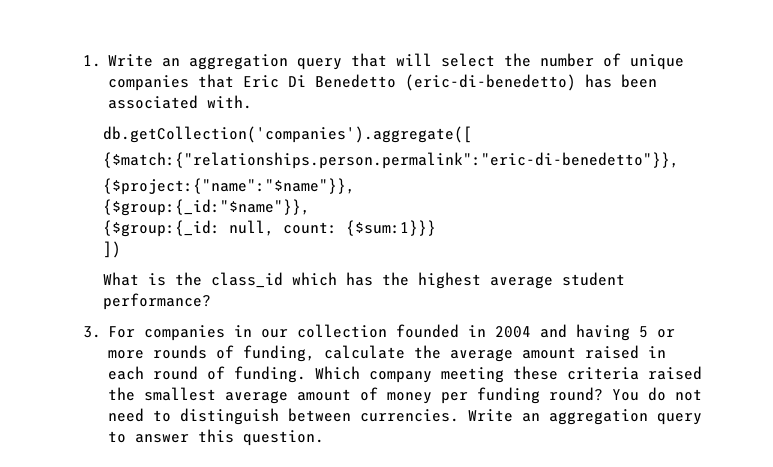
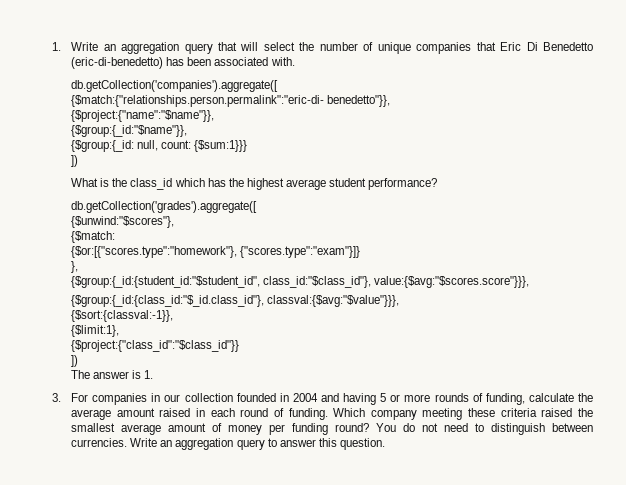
[103,152,680,169] {$match:{"relationships.person.permalink":"eric-di-benedetto"}}, -> [71,95,391,107] {$match:{"relationships.person.permalink":"eric-di- benedetto"}},
(212, 301) none -> [71,201,258,213] [71,216,175,228] [71,231,116,243] [71,246,361,258] [71,261,79,273] [71,276,530,288] [71,295,400,307] [71,310,174,322] [71,325,120,337] [71,340,240,352] [71,355,79,367] [71,370,154,379] // db.getCollection('grades').aggregate([ // {$unwind:"$scores"}, // {$match: // {$or:[{"scores.type":"homework"}, {"scores.type":"exam"}]} // }, // {$group:{_id:{student_id:"$student_id", class_id:"$class_id"}, value:{$avg:"$scores.score"}}}, // {$group:{_id:{class_id:"$_id.class_id"}, classval:{$avg:"$value"}}}, // {$sort:{classval:-1}}, // {$limit:1}, // {$project:{"class_id":"$class_id"}} // ]) // The answer is 1.

